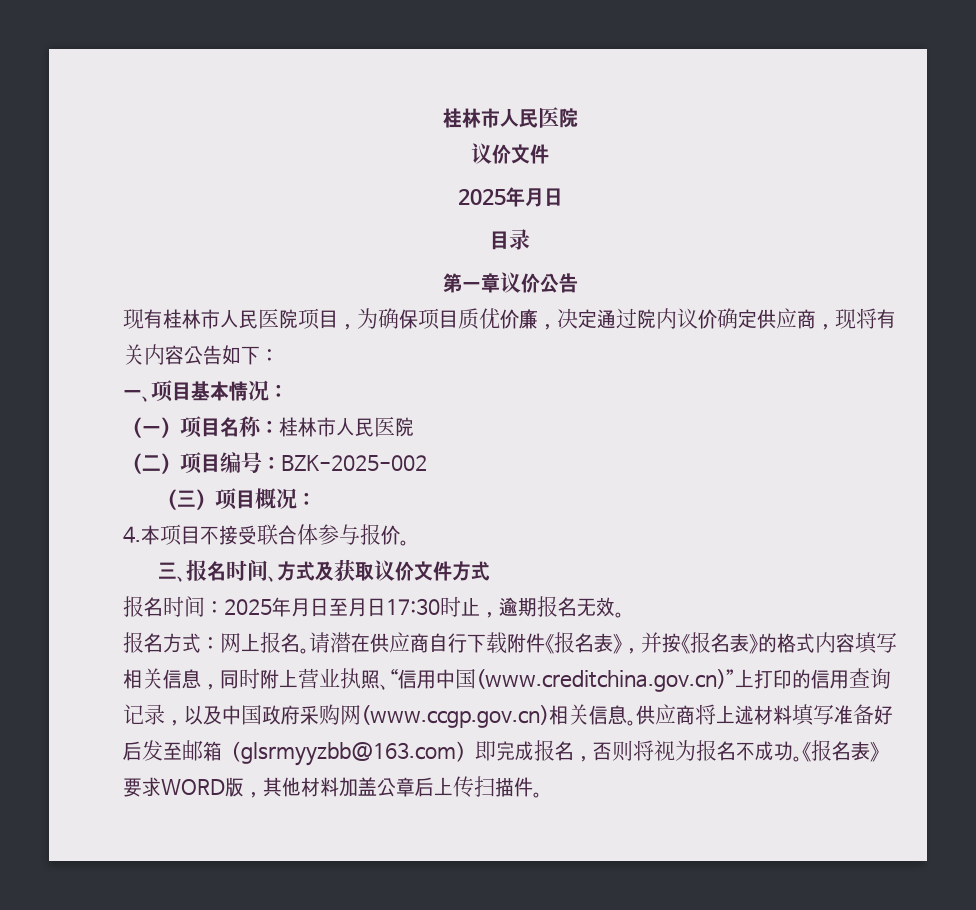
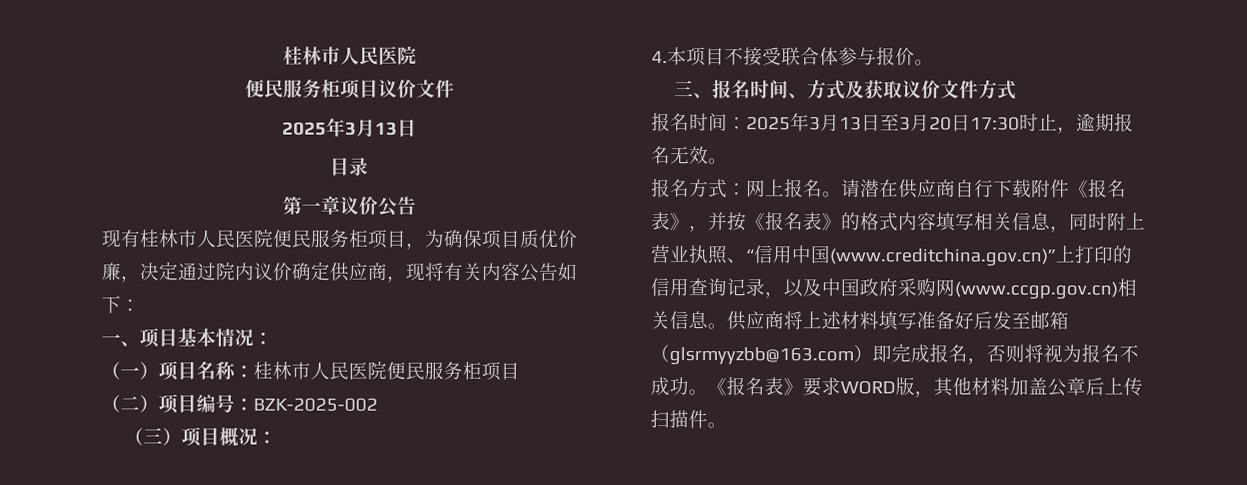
[442,107,578,128] 桂林市人民医院 // -> [282,45,417,66] [244,79,379,99] 桂林市人民医院 // 便民服务柜项目
[524,188,544,207] 月 -> [345,118,398,138] 3月13
(298, 319) none -> [272,229,369,248] 便民服务柜
(414, 427) none -> [386,361,520,381] 便民服务柜项目
[291,598,367,617] 月日至月 -> [809,113,952,132] 3月13日至3月20

